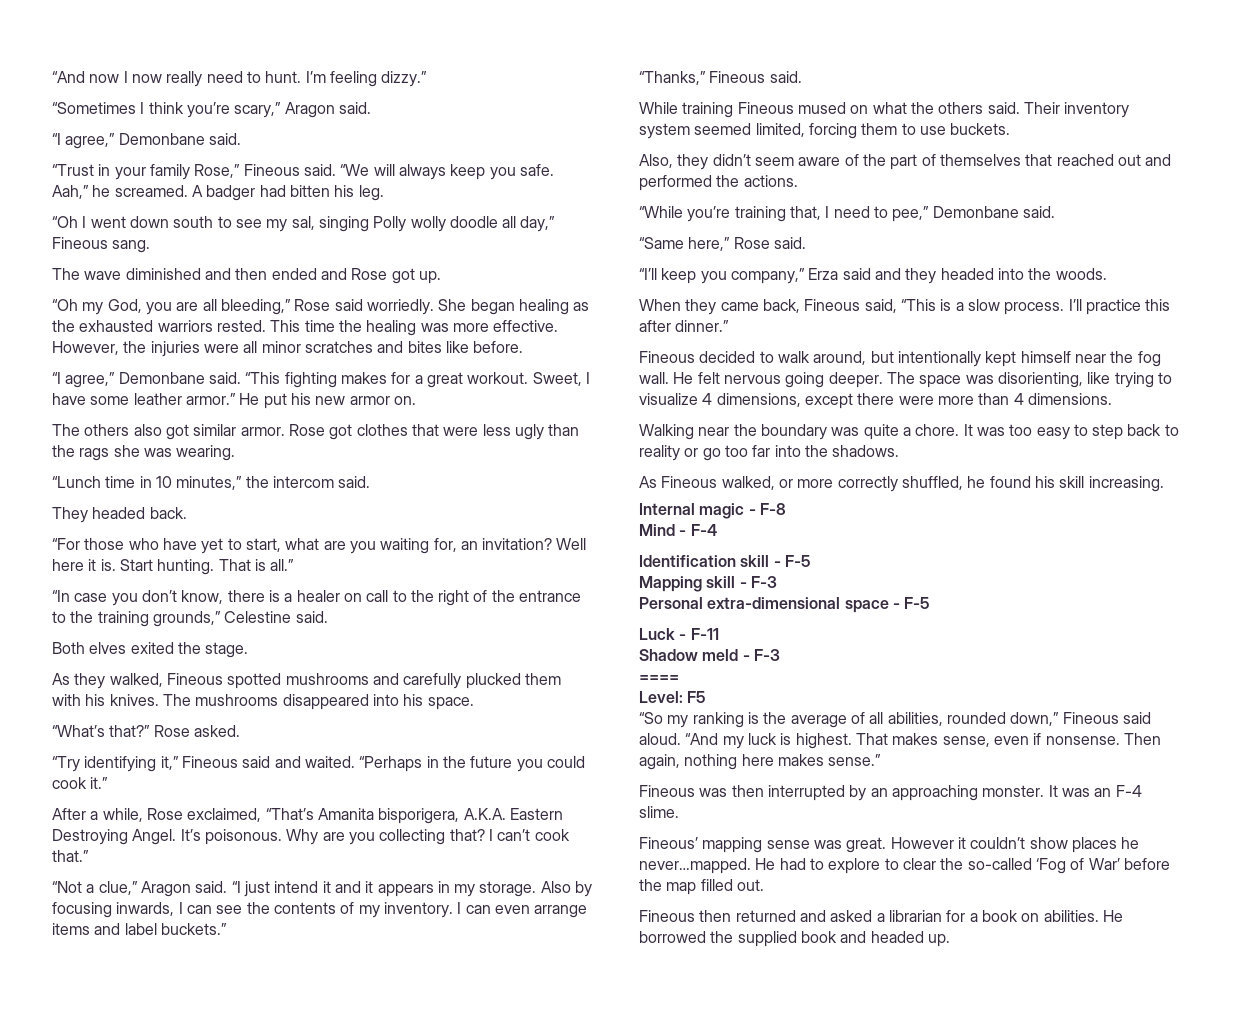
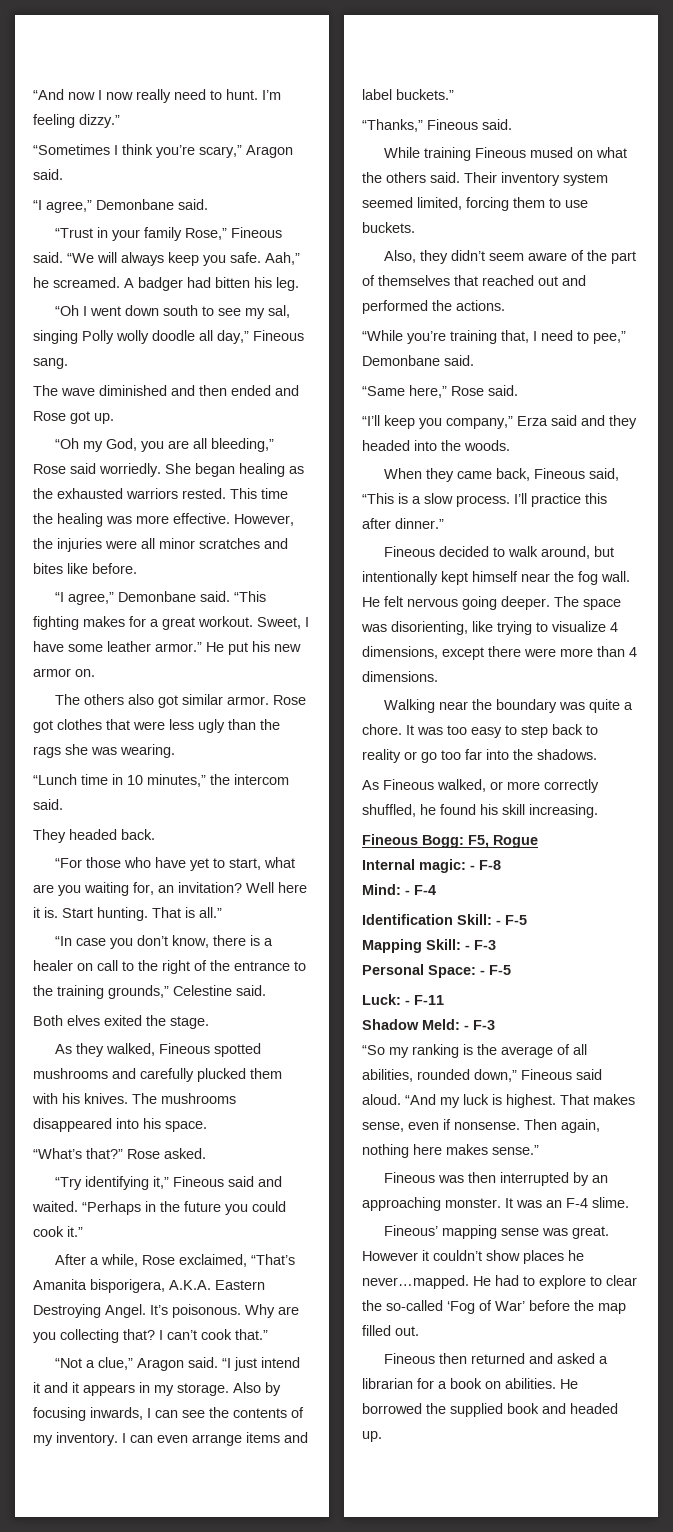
(1164, 484) none -> [362,834,538,848] // Fineous Bogg: F5, Rogue
[699,503,745,519] magic -> [419,859,466,873] magic:
[639,524,675,536] Mind -> [362,884,401,895] Mind:
[740,555,770,567] skill -> [457,914,492,925] Skill:
[706,576,736,588] skill -> [426,939,461,950] Skill:
[707,597,930,613] [639,628,675,640] extra-dimensional space - F-5 // Luck -> [428,965,511,978] [362,994,401,1005] Space: - F-5 // Luck:
[702,649,780,661] [639,675,679,682] [639,691,706,703] meld - F-3 // ==== // Level: F5 -> [422,1019,495,1030] Meld: - F-3

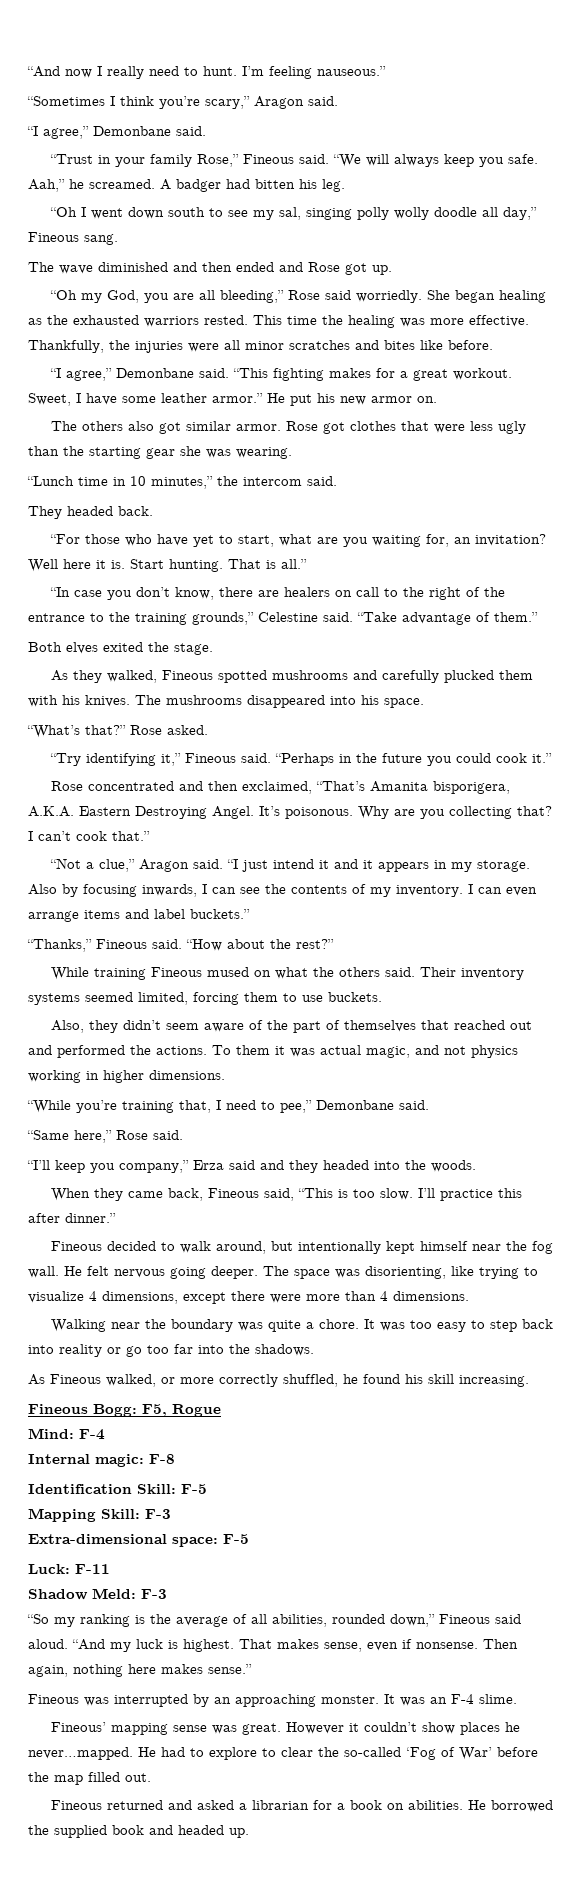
[106,92,133,100] now -> (102, 71) none
[79,114,120,128] dizzy.” -> [317,66,386,76] nauseous.”
[82,330,114,344] Polly -> [356,207,389,220] polly
[234,514,294,526] However, -> [28,340,104,353] Thankfully,
[33,746,61,758] rags -> [89,447,175,459] starting gear
[249,935,273,946] [33,960,73,971] is a healer -> [257,587,330,597] are healers
(266, 990) none -> [357,612,538,625] “Take advantage of them.”
[227,1176,282,1187] [32,1201,78,1212] said and waited. -> [240,753,271,763] said.
[54,1254,175,1267] After a while, Rose -> [50,781,238,791] Rose concentrated and then
(512, 124) none -> [186,939,334,951] “How about the rest?”
[563,173,608,186] system -> [28,993,80,1005] systems
(505, 305) none -> [212,1045,518,1058] [28,1070,225,1083] To them it was actual magic, and not physics working in higher dimensions.
[412,493,510,507] a slow process. -> [352,1188,413,1200] too slow.
[586,725,598,735] to -> [28,1345,54,1354] into
(538, 841) none -> [28,1428,105,1440] // Mind: F-4
[470,865,475,870] - -> (144, 1460) none
[362,884,436,895] // Mind: - F-4 -> (175, 1459) none
[496,920,501,925] - -> (176, 1489) none
[465,940,496,950] [362,964,485,978] - F-3 // Personal Space: - -> [145,1509,171,1519] [28,1534,218,1547] F-3 // Extra-dimensional space:
[405,1000,410,1005] - -> (70, 1569) none
[464,1025,469,1030] - -> (136, 1593) none
[467,1172,496,1183] then -> (109, 1701) none
[438,1353,467,1364] then -> (102, 1805) none

